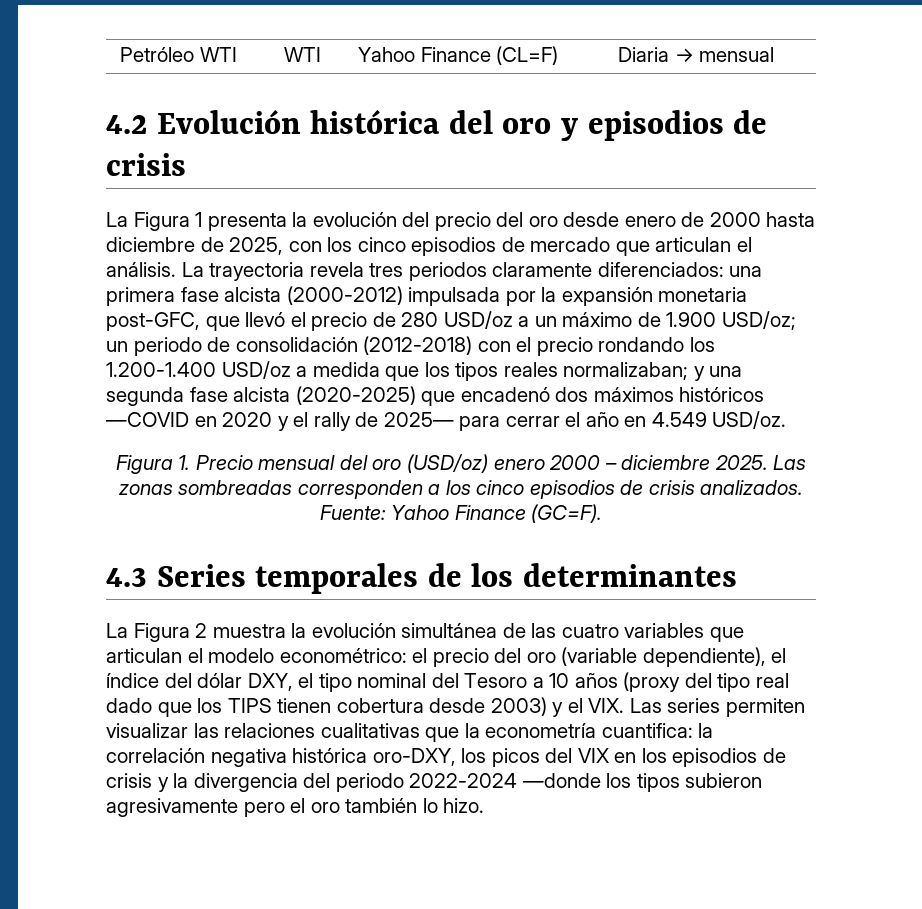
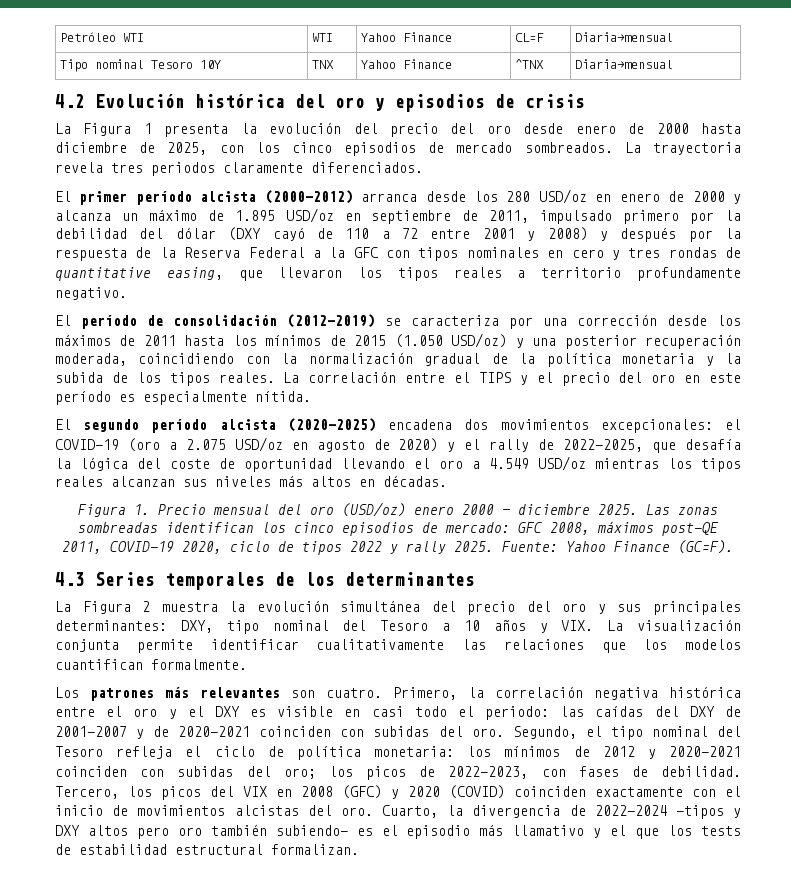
[496,46,559,65] [618,47,775,62] (CL=F) | Diaria → mensual -> [514,33,544,42] [574,32,673,42] [59,59,221,72] [311,60,334,69] [360,59,452,69] [514,59,544,69] [574,59,673,69] | CL=F | Diaria→mensual // Tipo nominal Tesoro 10Y | TNX | Yahoo Finance | ^TNX | Diaria→mensual
[615,237,752,256] [106,262,176,277] que articulan el análisis. -> [524,142,613,153] sombreados.
[597,262,763,277] [106,286,748,306] [106,311,796,331] [106,336,715,356] [106,361,743,381] [106,386,765,406] [106,411,787,431] diferenciados: una primera fase alcista (2000-2012) impulsada por la expansión monetaria post-GFC, que llevó el precio de 280 USD/oz a un máximo de 1.900 USD/oz; un periodo de consolidación (2012-2018) con el precio rondando los 1.200-1.400 USD/oz a medida que los tipos reales normalizaban; y una segunda fase alcista (2020-2025) que encadenó dos máximos históricos —COVID en 2020 y el rally de 2025— para cerrar el año en 4.549 USD/oz. -> [311,162,423,173] [55,189,742,205] [55,208,741,224] [55,227,741,242] [55,247,741,261] [55,267,741,281] [55,287,127,300] [55,314,741,329] [55,333,741,349] [55,352,742,367] [55,371,741,386] [55,391,311,405] [55,418,741,433] [55,437,741,453] [55,456,741,472] [55,475,447,487] diferenciados. // El primer período alcista (2000-2012) arranca desde los 280 USD/oz en enero de 2000 y alcanza un máximo de 1.895 USD/oz en septiembre de 2011, impulsado primero por la debilidad del dólar (DXY cayó de 110 a 72 entre 2001 y 2008) y después por la respuesta de la Reserva Federal a la GFC con tipos nominales en cero y tres rondas de quantitative easing, que llevaron los tipos reales a territorio profundamente negativo. // El período de consolidación (2012-2019) se caracteriza por una corrección desde los máximos de 2011 hasta los mínimos de 2015 (1.050 USD/oz) y una posterior recuperación moderada, coincidiendo con la normalización gradual de la política monetaria y la subida de los tipos reales. La correlación entre el TIPS y el precio del oro en este período es especialmente nítida. // El segundo período alcista (2020-2025) encadena dos movimientos excepcionales: el COVID-19 (oro a 2.075 USD/oz en agosto de 2020) y el rally de 2022-2025, que desafía la lógica del coste de oportunidad llevando el oro a 4.549 USD/oz mientras los tipos reales alcanzan sus niveles más altos en décadas.
[297,480,804,499] corresponden a los cinco episodios de crisis analizados. -> [166,521,719,536] [62,541,494,555] identifican los cinco episodios de mercado: GFC 2008, máximos post-QE 2011, COVID-19 2020, ciclo de tipos 2022 y rally 2025.
[502,623,744,642] [106,647,787,667] [106,673,314,691] de las cuatro variables que articulan el modelo econométrico: el precio del oro (variable dependiente), el índice del dólar DXY, el -> [431,601,742,615] [55,620,213,633] del precio del oro y sus principales determinantes: DXY,
[623,672,790,692] [106,697,805,717] [106,723,714,742] [106,748,456,767] (proxy del tipo real dado que los TIPS tienen cobertura desde 2003) y el VIX. Las series permiten visualizar las relaciones cualitativas que la econometría cuantifica: la correlación negativa histórica oro-DXY, -> [539,619,741,633] [55,639,741,653] [55,659,247,670] [55,686,741,701] [55,706,741,720] [55,726,742,740] [55,746,741,760] [55,766,741,780] [55,786,119,799] y VIX. La visualización conjunta permite identificar cualitativamente las relaciones que los modelos cuantifican formalmente. // Los patrones más relevantes son cuatro. Primero, la correlación negativa histórica entre el oro y el DXY es visible en casi todo el periodo: las caídas del DXY de 2001-2007 y de 2020-2021 coinciden con subidas del oro. Segundo, el tipo nominal del Tesoro refleja el ciclo de política monetaria: los mínimos de 2012 y 2020-2021 coinciden con subidas del oro; los picos de 2022-2023, con fases de debilidad. Tercero,
[641,748,786,767] [106,773,763,792] [106,798,485,817] los episodios de crisis y la divergencia del periodo 2022-2024 —donde los tipos subieron agresivamente pero el oro también lo hizo. -> [301,785,741,799] [55,805,741,819] [55,824,741,839] [55,844,359,855] 2008 (GFC) y 2020 (COVID) coinciden exactamente con el inicio de movimientos alcistas del oro. Cuarto, la divergencia de 2022-2024 —tipos y DXY altos pero oro también subiendo— es el episodio más llamativo y el que los tests de estabilidad estructural formalizan.

